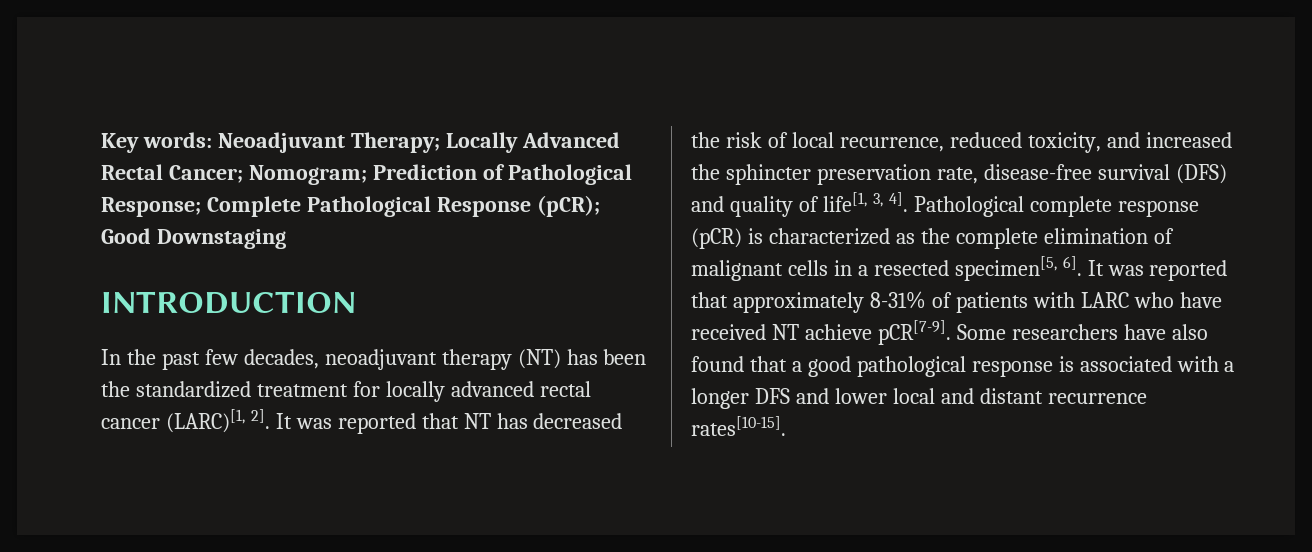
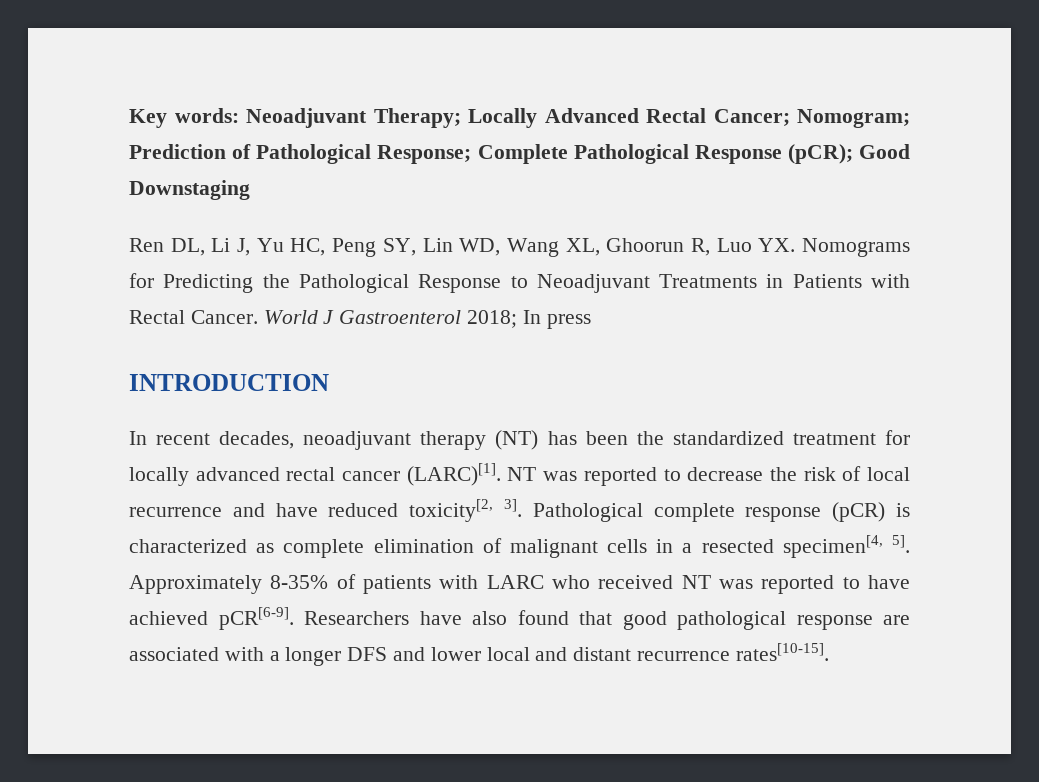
(286, 239) none -> [129,238,910,257] [129,273,910,293] [129,310,591,329] // Ren DL, Li J, Yu HC, Peng SY, Lin WD, Wang XL, Ghoorun R, Luo YX. Nomograms for Predicting the Pathological Response to Neoadjuvant Treatments in Patients with Rectal Cancer. World J Gastroenterol 2018; In press
[126,349,238,370] the past few -> [156,433,211,445] recent
[165,409,623,434] [691,132,1232,153] [691,164,1227,185] [691,192,908,217] (LARC)[1, 2]. It was reported that NT has decreased the risk of local recurrence, reduced toxicity, and increased the sphincter preservation rate, disease-free survival (DFS) and quality of life[1, 3, 4]. -> [406,463,911,486] [129,499,522,522] (LARC)[1]. NT was reported to decrease the risk of local recurrence and have reduced toxicity[2, 3].
[920,228,950,244] the -> (275, 548) none
[954,256,1228,281] [691,291,926,313] specimen[5, 6]. It was reported that approximately 8-31% -> [782,535,910,558] [129,575,329,594] specimen[4, 5]. Approximately 8-35%
[1179,292,1222,308] have -> (590, 582) none
[804,320,1118,345] achieve pCR[7-9]. Some researchers -> [719,575,911,594] [129,607,409,630] was reported to have achieved pCR[6-9]. Researchers
[791,361,802,372] a -> (612, 618) none
[1058,356,1074,372] is -> [883,615,910,625] are

